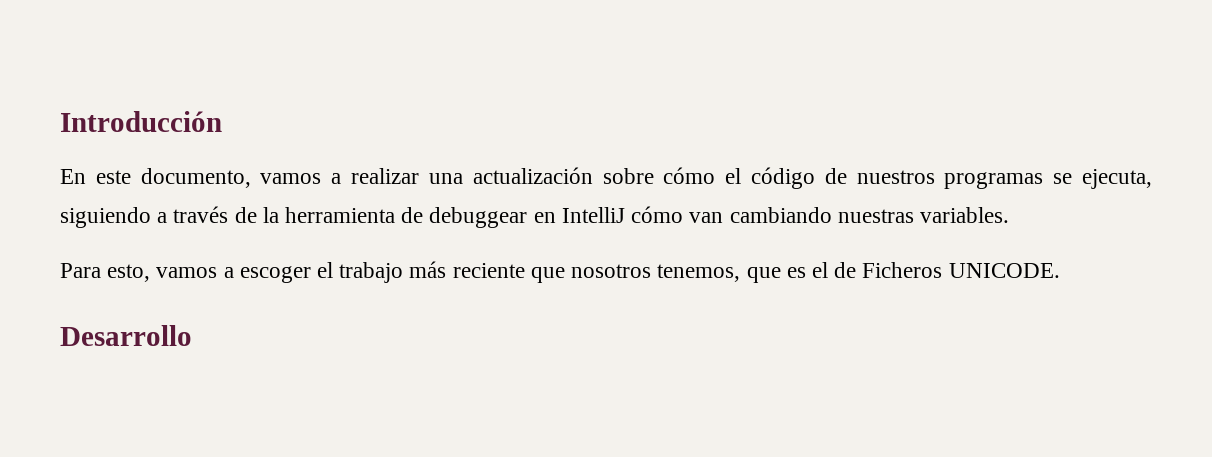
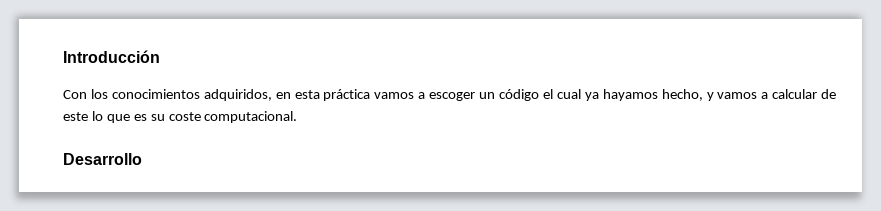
[60,167,1152,189] [60,206,1009,228] [60,261,1060,283] En este documento, vamos a realizar una actualización sobre cómo el código de nuestros programas se ejecuta, siguiendo a través de la herramienta de debuggear en IntelliJ cómo van cambiando nuestras variables. // Para esto, vamos a escoger el trabajo más reciente que nosotros tenemos, que es el de Ficheros UNICODE. -> [63,89,837,101] [63,111,298,123] Con los conocimientos adquiridos, en esta práctica vamos a escoger un código el cual ya hayamos hecho, y vamos a calcular de este lo que es su coste computacional.

